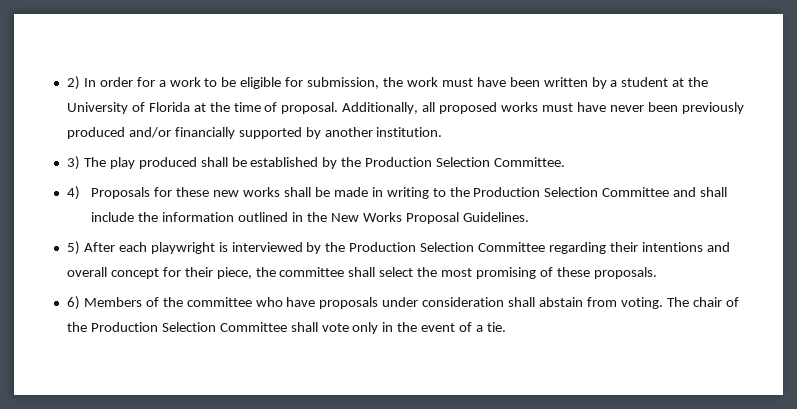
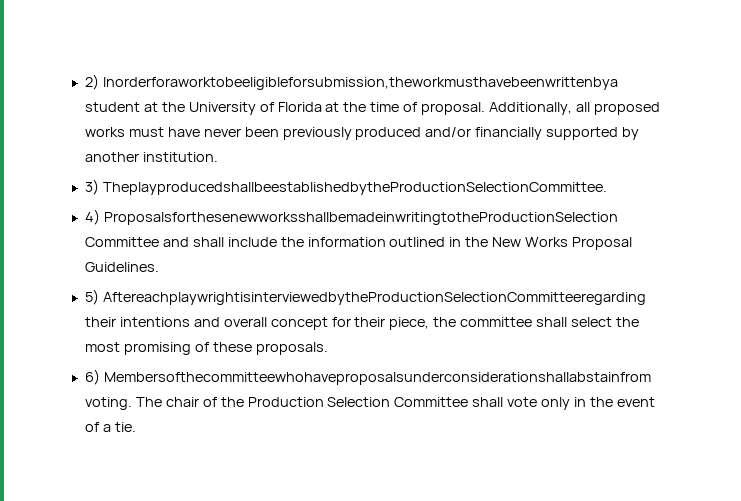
[83,77,618,89] In order for a work to be eligible for submission, the work must have been written by a -> [102,77,618,90] Inorderforaworktobeeligibleforsubmission,theworkmusthavebeenwrittenbya
[83,157,566,169] [66,186,599,200] The play produced shall be established by the Production Selection Committee. // 4) Proposals for these new works shall be made in writing to the Production Selection -> [102,182,607,195] [84,209,618,225] TheplayproducedshallbeestablishedbytheProductionSelectionCommittee. // 4) ProposalsforthesenewworksshallbemadeinwritingtotheProductionSelection
[83,242,607,254] After each playwright is interviewed by the Production Selection Committee regarding -> [102,292,646,305] AftereachplaywrightisinterviewedbytheProductionSelectionCommitteeregarding
[83,297,617,309] Members of the committee who have proposals under consideration shall abstain from -> [103,372,651,385] Membersofthecommitteewhohaveproposalsunderconsiderationshallabstainfrom

